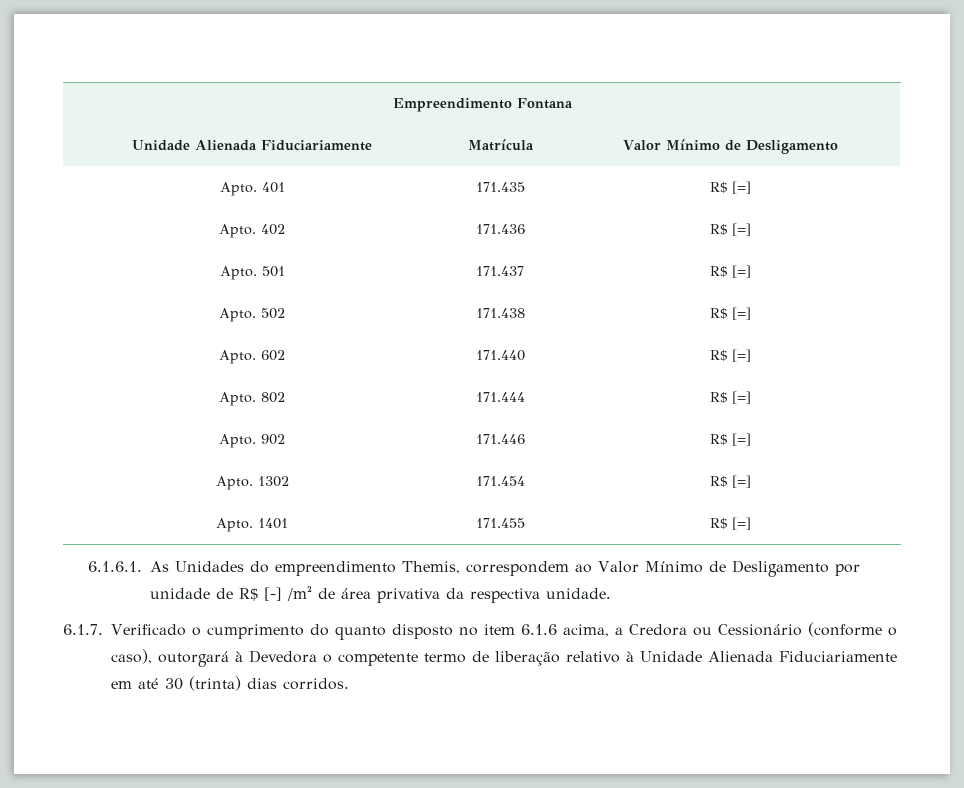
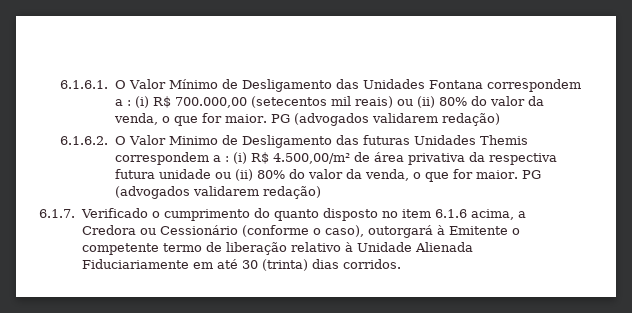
[392,98,573,112] [132,140,372,151] [467,139,534,151] [622,139,838,154] [219,182,285,196] [475,182,525,192] [709,181,751,194] [219,224,285,238] [475,224,525,234] [709,223,751,236] [219,266,285,280] [476,266,524,276] [709,265,751,278] [219,308,285,322] [475,308,525,318] [709,307,751,320] [219,350,285,364] [475,350,525,361] [709,349,751,362] [219,392,285,406] [475,392,525,402] [709,391,751,404] [219,434,285,448] [475,434,525,444] [709,433,751,446] [215,476,289,490] [475,476,525,486] [709,475,751,488] [216,518,288,532] [475,518,525,528] [709,517,751,530] [87,560,860,577] [149,585,312,601] Empreendimento Fontana // Unidade Alienada Fiduciariamente | Matrícula | Valor Mínimo de Desligamento // Apto. 401 | 171.435 | R$ [=] // Apto. 402 | 171.436 | R$ [=] // Apto. 501 | 171.437 | R$ [=] // Apto. 502 | 171.438 | R$ [=] // Apto. 602 | 171.440 | R$ [=] // Apto. 802 | 171.444 | R$ [=] // Apto. 902 | 171.446 | R$ [=] // Apto. 1302 | 171.454 | R$ [=] // Apto. 1401 | 171.455 | R$ [=] // 6.1.6.1. As Unidades do empreendimento Themis, correspondem ao Valor Mínimo de Desligamento por unidade de R$ [-] /m² -> [60,79,581,92] [114,96,544,108] [113,113,500,126] [60,135,528,148] [114,152,350,165] 6.1.6.1. O Valor Mínimo de Desligamento das Unidades Fontana correspondem a : (i) R$ 700.000,00 (setecentos mil reais) ou (ii) 80% do valor da venda, o que for maior. PG (advogados validarem redação) // 6.1.6.2. O Valor Minimo de Desligamento das futuras Unidades Themis correspondem a : (i) R$ 4.500,00/m²
[545,588,611,599] unidade. -> [114,169,541,182] [114,186,321,199] futura unidade ou (ii) 80% do valor da venda, o que for maior. PG (advogados validarem redação)
[249,650,317,663] Devedora -> [448,226,508,235] Emitente

